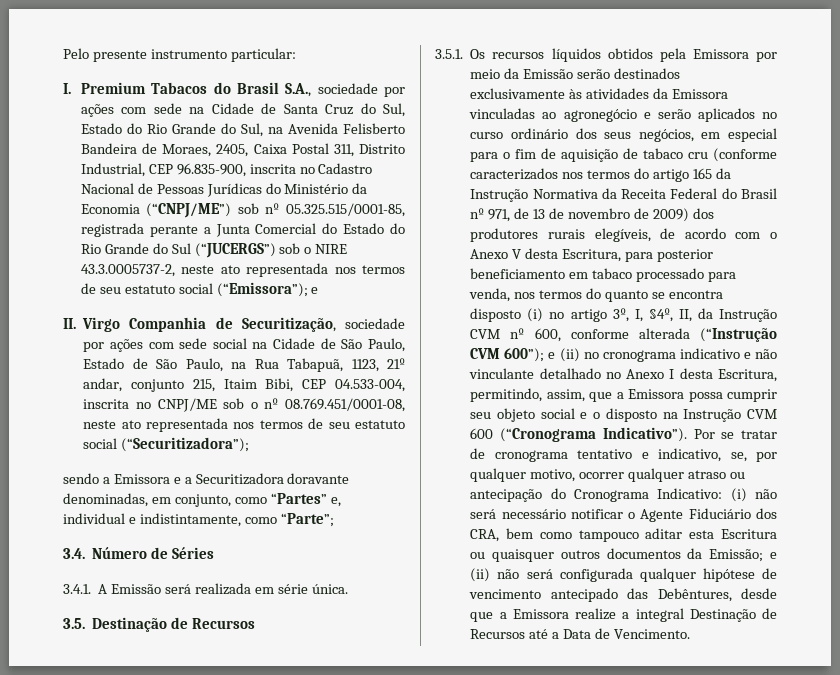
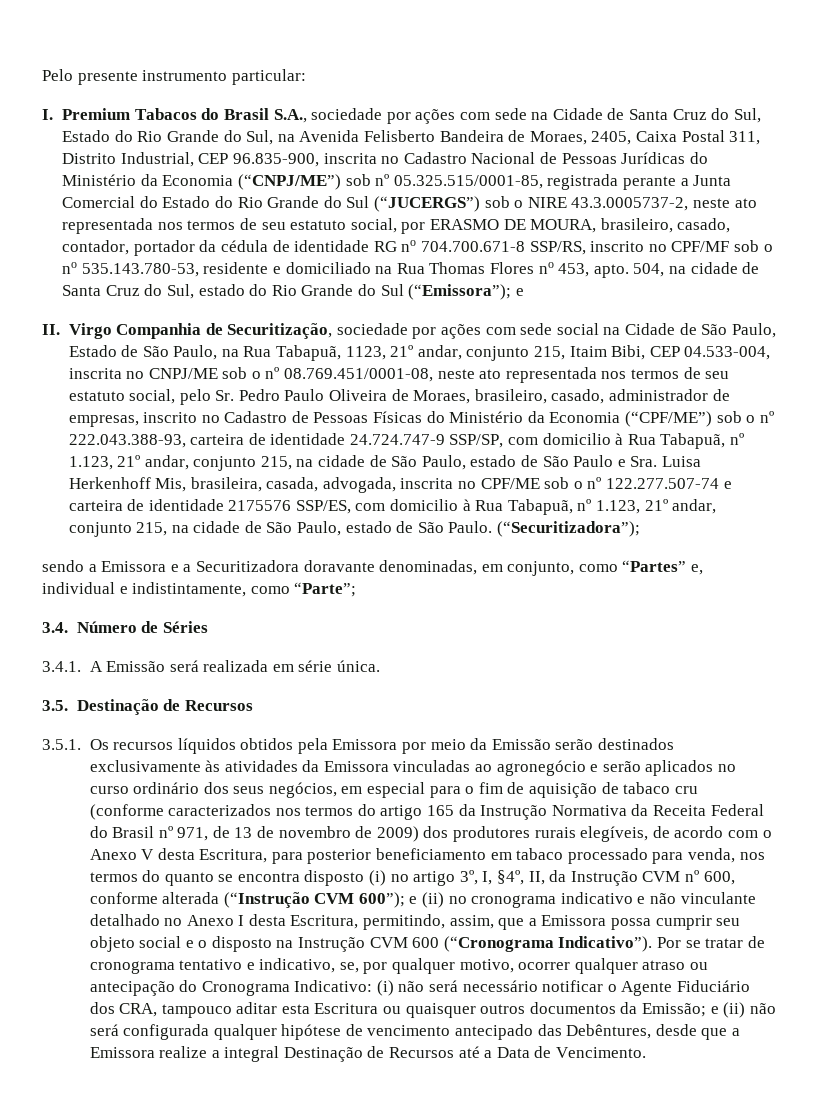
[178,283,213,294] social -> [350,218,731,234] [62,240,773,256] [62,262,760,278] [62,284,404,299] social, por ERASMO DE MOURA, brasileiro, casado, contador, portador da cédula de identidade RG no 704.700.671-8 SSP/RS, inscrito no CPF/MF sob o no 535.143.780-53, residente e domiciliado na Rua Thomas Flores no 453, apto. 504, na cidade de Santa Cruz do Sul, estado do Rio Grande do Sul
[83,438,118,449] social -> [129,389,730,405] [68,411,774,427] [68,433,744,449] [68,455,701,471] [68,477,732,493] [68,499,717,515] [68,521,493,537] social, pelo Sr. Pedro Paulo Oliveira de Moraes, brasileiro, casado, administrador de empresas, inscrito no Cadastro de Pessoas Físicas do Ministério da Economia (“CPF/ME”) sob o nº 222.043.388-93, carteira de identidade 24.724.747-9 SSP/SP, com domicilio à Rua Tabapuã, nº 1.123, 21º andar, conjunto 215, na cidade de São Paulo, estado de São Paulo e Sra. Luisa Herkenhoff Mis, brasileira, casada, advogada, inscrita no CPF/ME sob o nº 122.277.507-74 e carteira de identidade 2175576 SSP/ES, com domicilio à Rua Tabapuã, nº 1.123, 21º andar, conjunto 215, na cidade de São Paulo, estado de São Paulo.
[506,528,572,539] bem como -> (158, 1010) none

